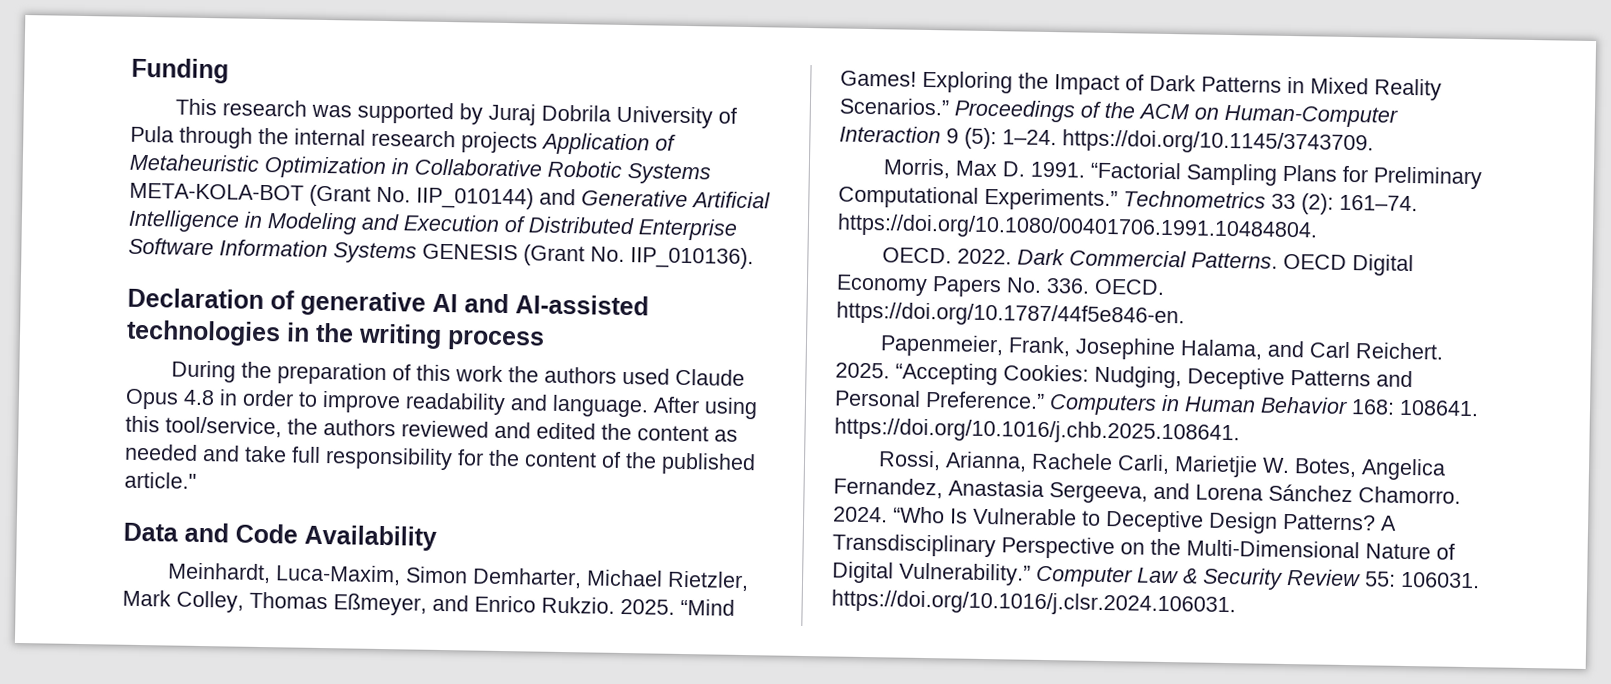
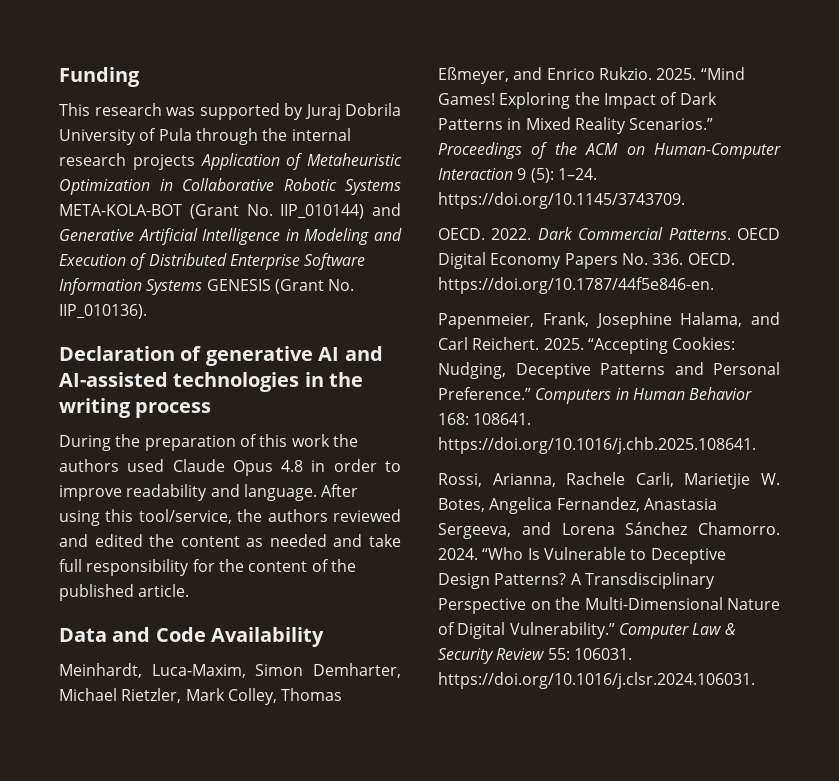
[124,471,197,489] article." -> [138,584,190,597] article.
[883,158,1483,190] [838,185,1418,215] [837,213,1318,243] // Morris, Max D. 1991. “Factorial Sampling Plans for Preliminary Computational Experiments.” Technometrics 33 (2): 161–74. https://doi.org/10.1080/00401706.1991.10484804. -> (685, 200) none

